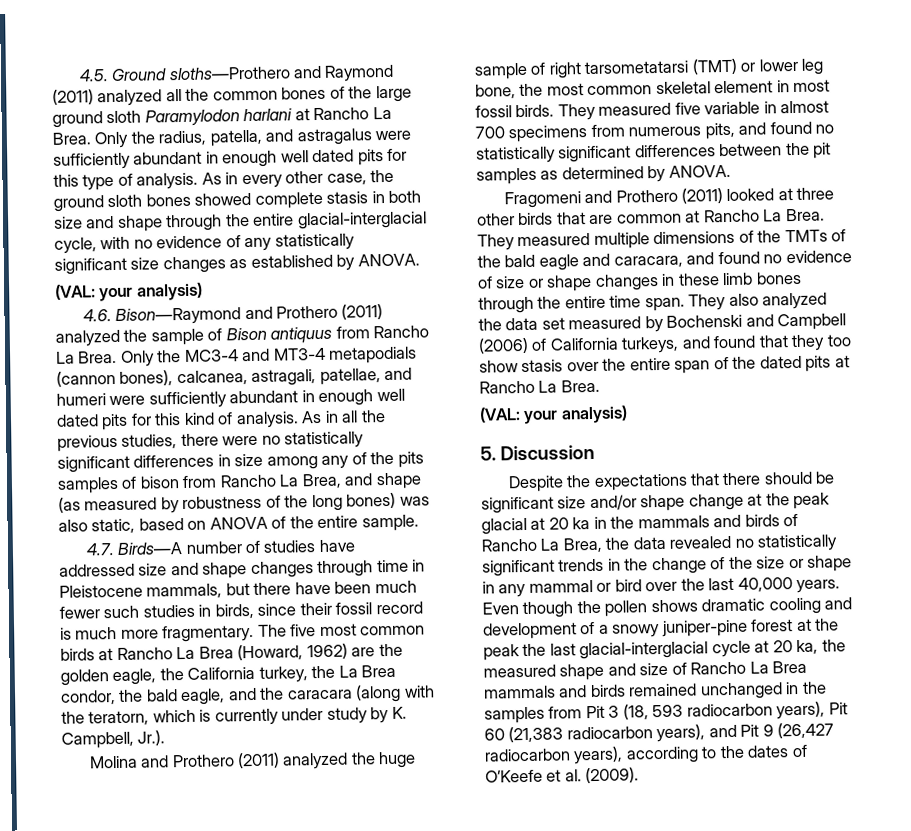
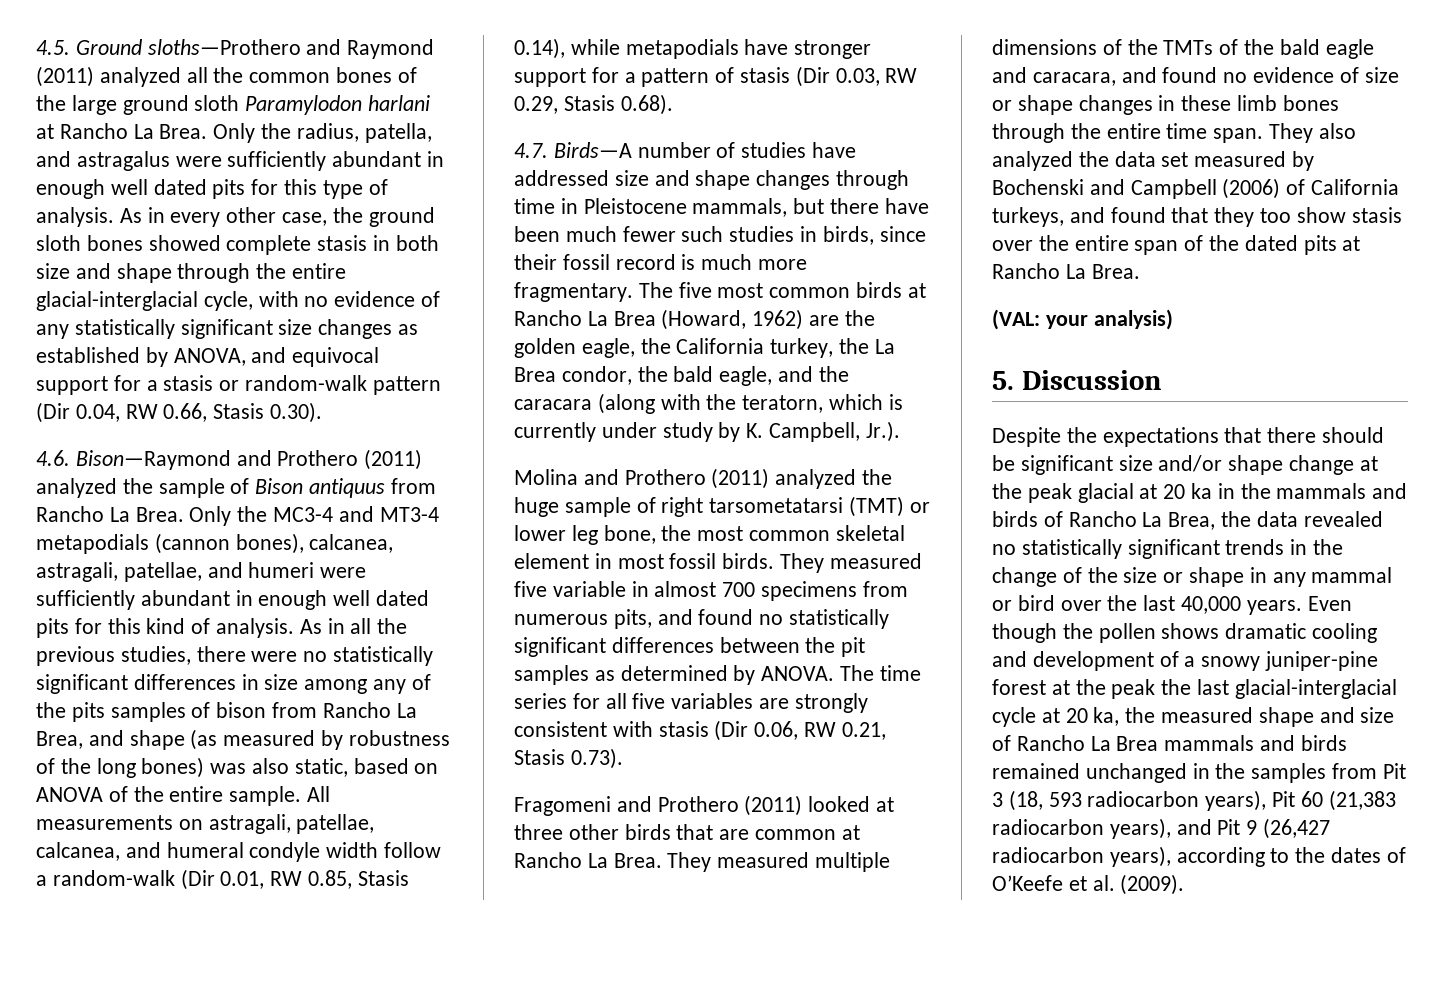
[357,253,420,267] [55,282,203,302] ANOVA. // (VAL: your analysis) -> [173,347,380,367] [36,375,441,395] [36,402,323,423] ANOVA, and equivocal support for a stasis or random-walk pattern (Dir 0.04, RW 0.66, Stasis 0.30).
(419, 523) none -> [307,786,331,802] [36,814,375,834] [36,842,442,862] [36,869,409,890] [514,38,872,59] [514,66,918,87] [514,94,673,115] All measurements on astragali, patellae, calcanea, and humeral condyle width follow a random-walk (Dir 0.01, RW 0.85, Stasis 0.14), while metapodials have stronger support for a pattern of stasis (Dir 0.03, RW 0.29, Stasis 0.68).
(731, 171) none -> [840,665,921,681] [514,693,868,713] [514,720,886,741] [514,748,623,769] The time series for all five variables are strongly consistent with stasis (Dir 0.06, RW 0.21, Stasis 0.73).

